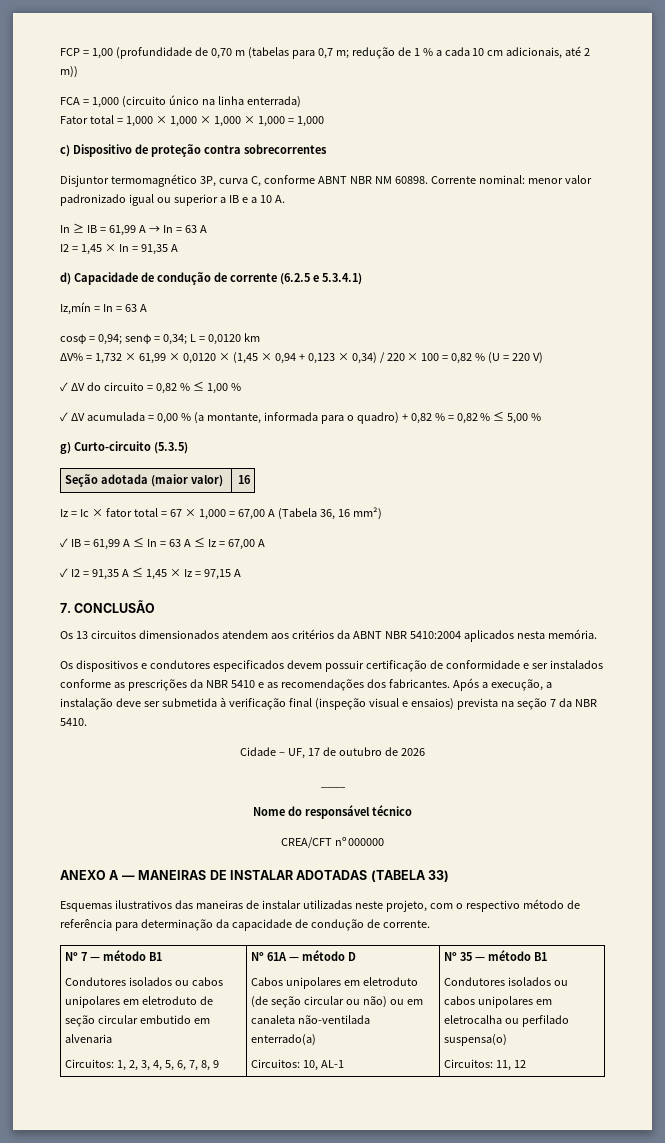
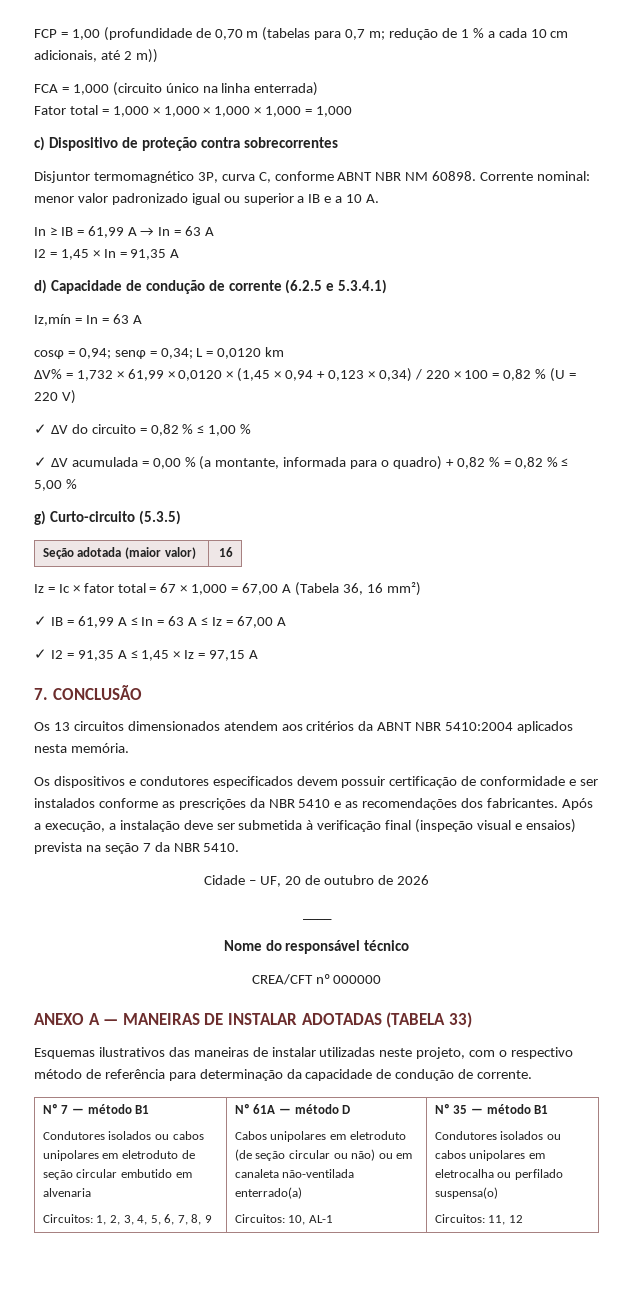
[308,748,321,756] 17 -> [285,876,302,885] 20

